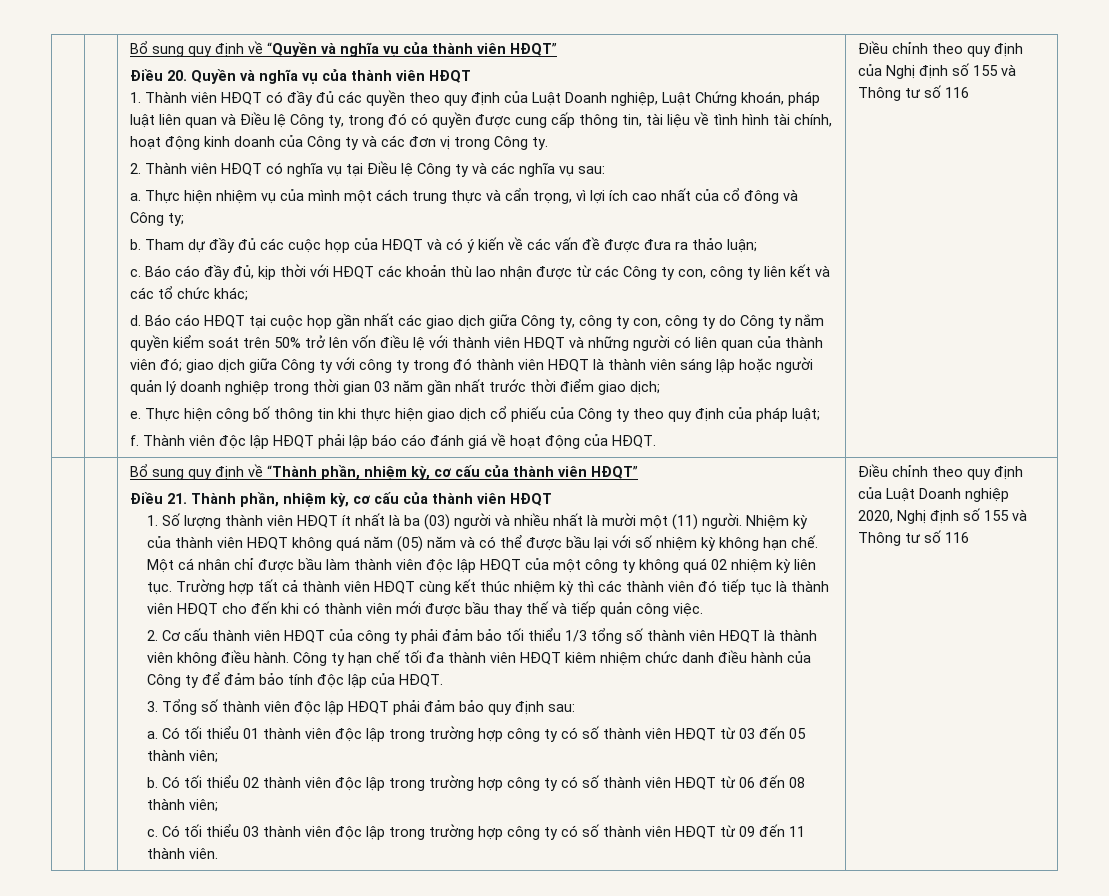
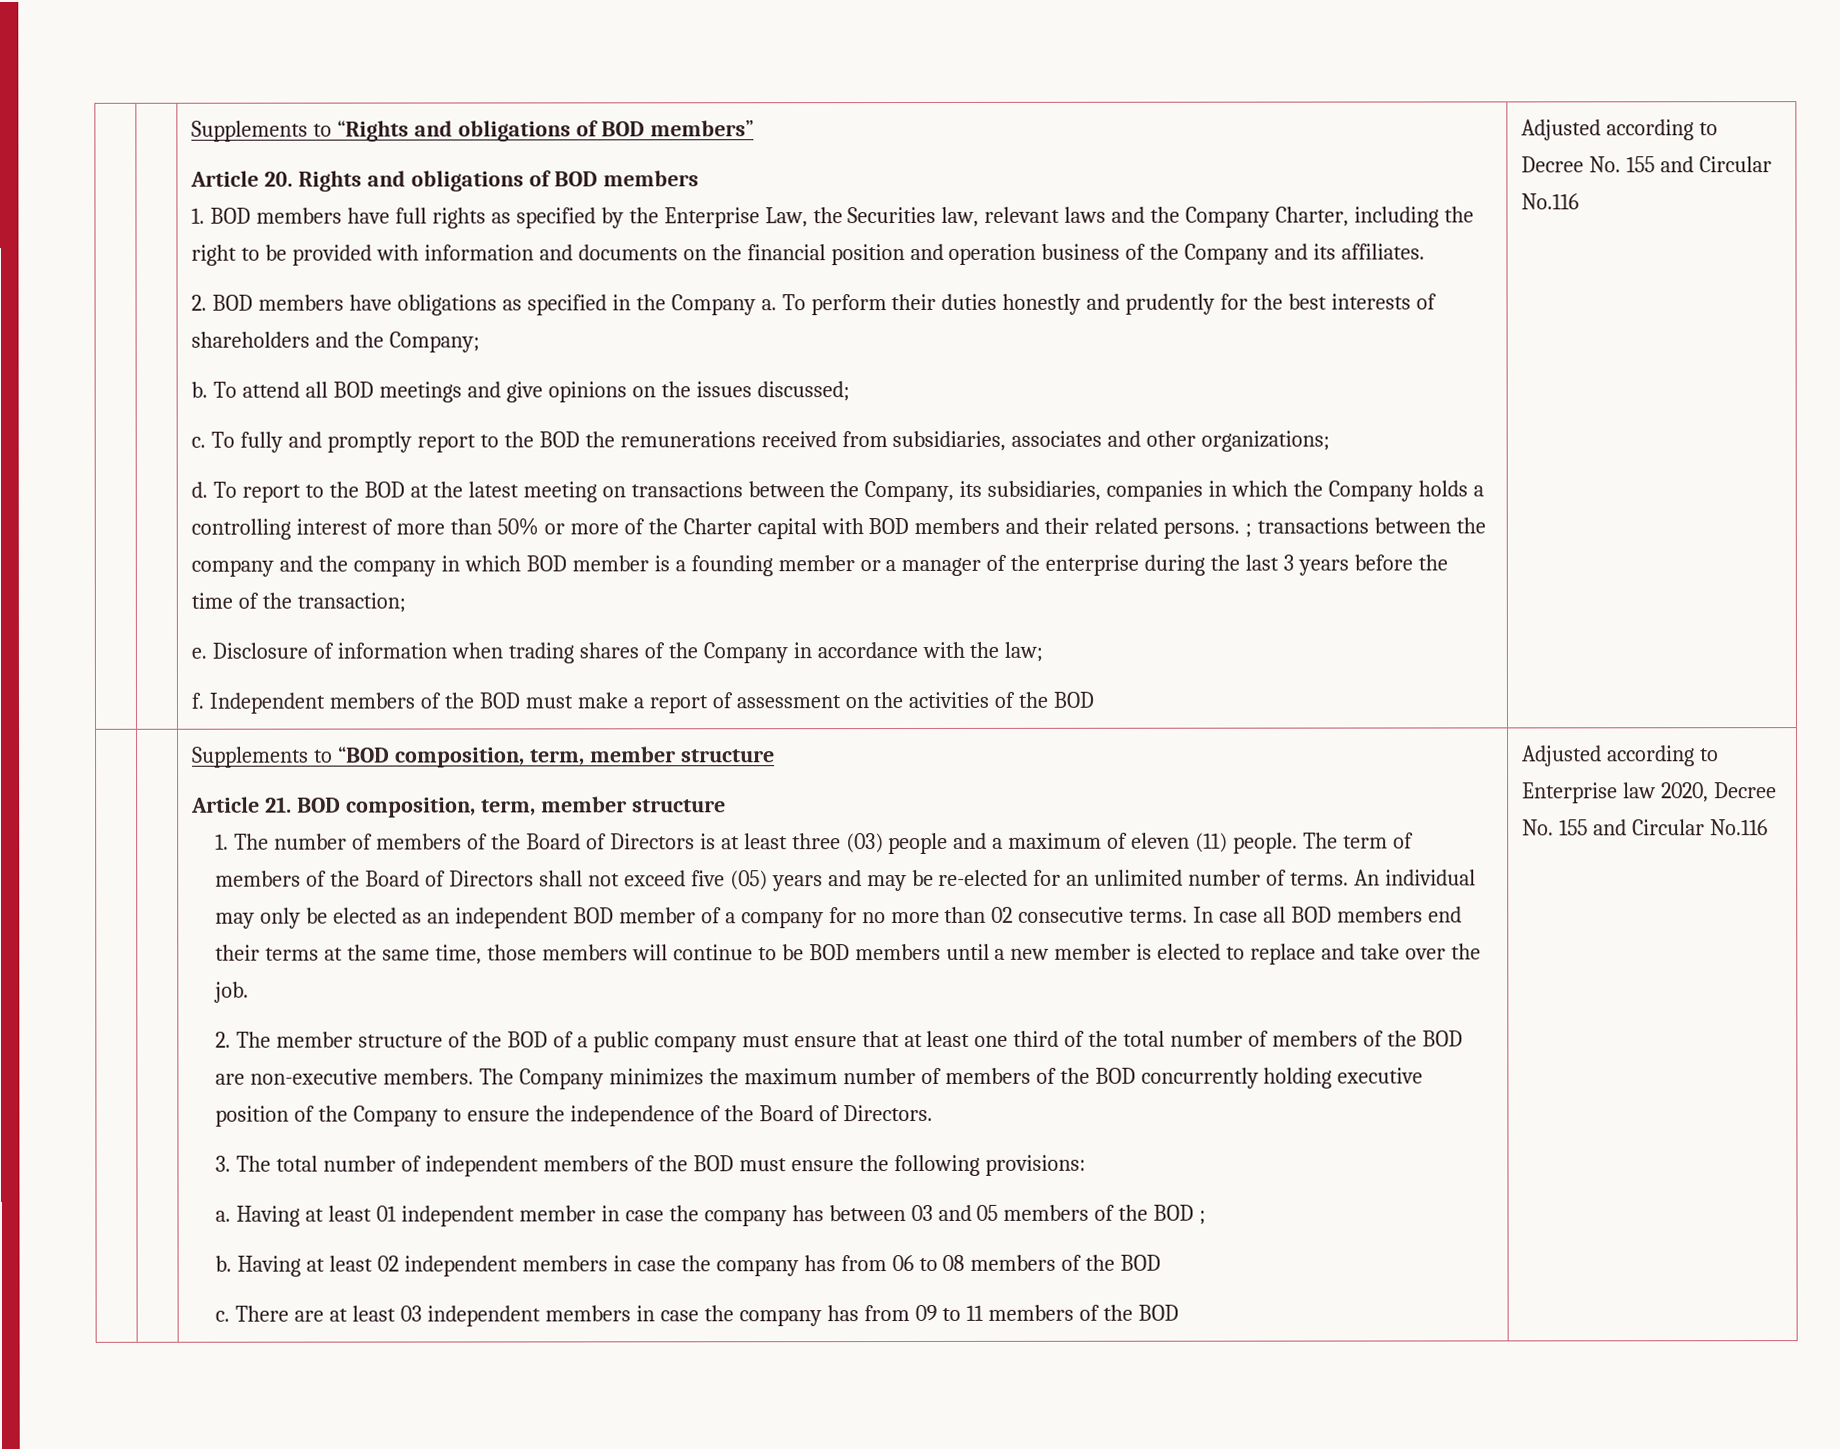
[129,41,557,57] [129,69,471,84] [129,90,820,106] [129,112,832,128] [129,135,548,150] [129,161,605,177] [129,188,798,204] [129,212,184,226] [129,237,757,253] [129,264,830,280] [129,286,248,301] [129,313,824,329] [129,335,823,351] [129,357,813,373] [129,379,660,395] [129,406,820,422] [129,433,656,449] [857,41,1023,57] [857,63,1016,79] [857,85,969,101] [129,464,638,480] [129,492,552,507] [147,513,809,530] [147,535,819,552] [147,558,817,573] [147,579,830,595] [147,601,704,617] [147,628,818,644] [147,650,812,666] [147,672,444,688] [147,699,576,715] [147,726,807,742] [147,749,219,763] [147,775,806,791] [147,798,219,812] [147,824,806,840] [147,847,219,859] [857,464,1023,480] [857,487,1009,502] [857,508,1027,524] [857,530,969,546] | | Bổ sung quy định về “Quyền và nghĩa vụ của thành viên HĐQT” // Điều 20. Quyền và nghĩa vụ của thành viên HĐQT // 1. Thành viên HĐQT có đầy đủ các quyền theo quy định của Luật Doanh nghiệp, Luật Chứng khoán, pháp luật liên quan và Điều lệ Công ty, trong đó có quyền được cung cấp thông tin, tài liệu về tình hình tài chính, hoạt động kinh doanh của Công ty và các đơn vị trong Công ty. // 2. Thành viên HĐQT có nghĩa vụ tại Điều lệ Công ty và các nghĩa vụ sau: // a. Thực hiện nhiệm vụ của mình một cách trung thực và cẩn trọng, vì lợi ích cao nhất của cổ đông và Công ty; // b. Tham dự đầy đủ các cuộc họp của HĐQT và có ý kiến về các vấn đề được đưa ra thảo luận; // c. Báo cáo đầy đủ, kịp thời với HĐQT các khoản thù lao nhận được từ các Công ty con, công ty liên kết và các tổ chức khác; // d. Báo cáo HĐQT tại cuộc họp gần nhất các giao dịch giữa Công ty, công ty con, công ty do Công ty nắm quyền kiểm soát trên 50% trở lên vốn điều lệ với thành viên HĐQT và những người có liên quan của thành viên đó; giao dịch giữa Công ty với công ty trong đó thành viên HĐQT là thành viên sáng lập hoặc người quản lý doanh nghiệp trong thời gian 03 năm gần nhất trước thời điểm giao dịch; // e. Thực hiện công bố thông tin khi thực hiện giao dịch cổ phiếu của Công ty theo quy định của pháp luật; // f. Thành viên độc lập HĐQT phải lập báo cáo đánh giá về hoạt động của HĐQT. | Điều chỉnh theo quy định của Nghị định số 155 và Thông tư số 116 // | | Bổ sung quy định về “Thành phần, nhiệm kỳ, cơ cấu của thành viên HĐQT” // Điều 21. Thành phần, nhiệm kỳ, cơ cấu của thành viên HĐQT // 1. Số lượng thành viên HĐQT ít nhất là ba (03) người và nhiều nhất là mười một (11) người. Nhiệm kỳ của thành viên HĐQT không quá năm (05) năm và có thể được bầu lại với số nhiệm kỳ không hạn chế. Một cá nhân chỉ được bầu làm thành viên độc lập HĐQT của một công ty không quá 02 nhiệm kỳ liên tục. Trường hợp tất cả thành viên HĐQT cùng kết thúc nhiệm kỳ thì các thành viên đó tiếp tục là thành viên HĐQT cho đến khi có thành viên mới được bầu thay thế và tiếp quản công việc. // 2. Cơ cấu thành viên HĐQT của công ty phải đảm bảo tối thiểu 1/3 tổng số thành viên HĐQT là thành viên không điều hành. Công ty hạn chế tối đa thành viên HĐQT kiêm nhiệm chức danh điều hành của Công ty để đảm bảo tính độc lập của HĐQT. // 3. Tổng số thành viên độc lập HĐQT phải đảm bảo quy định sau: // a. Có tối thiểu 01 thành viên độc lập trong trường hợp công ty có số thành viên HĐQT từ 03 đến 05 thành viên; // b. Có tối thiểu 02 thành viên độc lập trong trường hợp công ty có số thành viên HĐQT từ 06 đến 08 thành viên; // c. Có tối thiểu 03 thành viên độc lập trong trường hợp công ty có số thành viên HĐQT từ 09 đến 11 thành viên. | Điều chỉnh theo quy định của Luật Doanh nghiệp 2020, Nghị định số 155 và Thông tư số 116 -> [191,120,754,142] [190,170,699,192] [191,206,1474,229] [191,243,1426,266] [191,293,1437,316] [191,331,481,353] [191,381,850,403] [191,430,1331,453] [191,480,1484,503] [191,517,1486,540] [191,554,1448,577] [191,592,407,613] [191,641,1044,664] [191,691,1095,714] [1521,119,1719,141] [1521,156,1772,173] [1521,193,1580,210] [192,746,775,768] [191,796,726,818] [215,832,1414,855] [215,869,1477,892] [215,906,1462,929] [215,943,1481,965] [214,981,250,1003] [215,1030,1463,1053] [215,1067,1424,1090] [215,1104,933,1127] [215,1154,1086,1177] [215,1204,1207,1227] [215,1254,1162,1277] [215,1304,1180,1327] [1522,745,1720,767] [1522,782,1778,804] [1522,819,1768,836] | | Supplements to “Rights and obligations of BOD members” // Article 20. Rights and obligations of BOD members // 1. BOD members have full rights as specified by the Enterprise Law, the Securities law, relevant laws and the Company Charter, including the right to be provided with information and documents on the financial position and operation business of the Company and its affiliates. // 2. BOD members have obligations as specified in the Company a. To perform their duties honestly and prudently for the best interests of shareholders and the Company; // b. To attend all BOD meetings and give opinions on the issues discussed; // c. To fully and promptly report to the BOD the remunerations received from subsidiaries, associates and other organizations; // d. To report to the BOD at the latest meeting on transactions between the Company, its subsidiaries, companies in which the Company holds a controlling interest of more than 50% or more of the Charter capital with BOD members and their related persons. ; transactions between the company and the company in which BOD member is a founding member or a manager of the enterprise during the last 3 years before the time of the transaction; // e. Disclosure of information when trading shares of the Company in accordance with the law; // f. Independent members of the BOD must make a report of assessment on the activities of the BOD | Adjusted according to Decree No. 155 and Circular No.116 // | | Supplements to “BOD composition, term, member structure // Article 21. BOD composition, term, member structure // 1. The number of members of the Board of Directors is at least three (03) people and a maximum of eleven (11) people. The term of members of the Board of Directors shall not exceed five (05) years and may be re-elected for an unlimited number of terms. An individual may only be elected as an independent BOD member of a company for no more than 02 consecutive terms. In case all BOD members end their terms at the same time, those members will continue to be BOD members until a new member is elected to replace and take over the job. // 2. The member structure of the BOD of a public company must ensure that at least one third of the total number of members of the BOD are non-executive members. The Company minimizes the maximum number of members of the BOD concurrently holding executive position of the Company to ensure the independence of the Board of Directors. // 3. The total number of independent members of the BOD must ensure the following provisions: // a. Having at least 01 independent member in case the company has between 03 and 05 members of the BOD ; // b. Having at least 02 independent members in case the company has from 06 to 08 members of the BOD // c. There are at least 03 independent members in case the company has from 09 to 11 members of the BOD | Adjusted according to Enterprise law 2020, Decree No. 155 and Circular No.116

